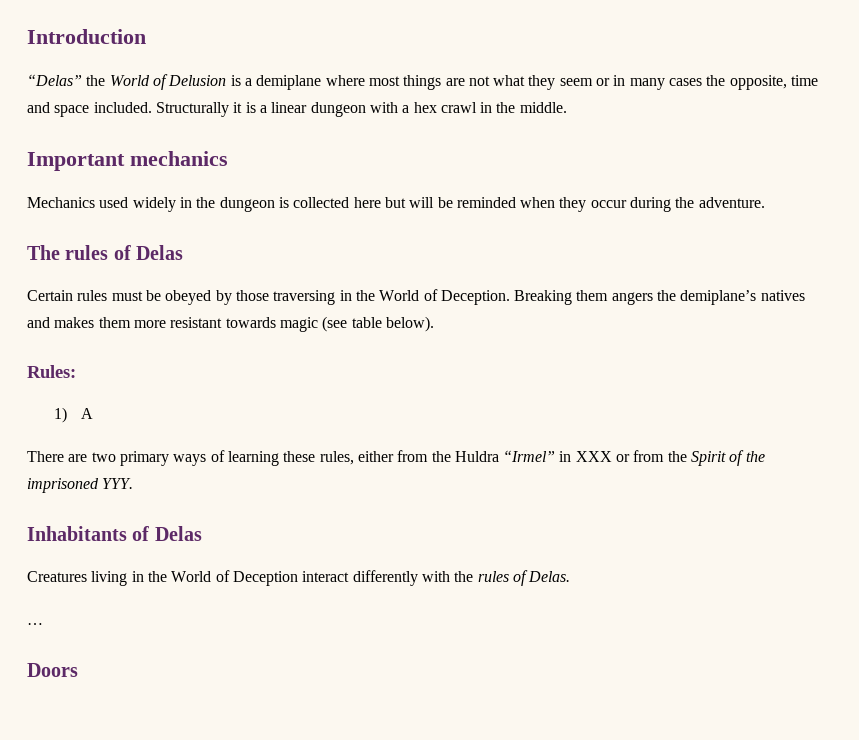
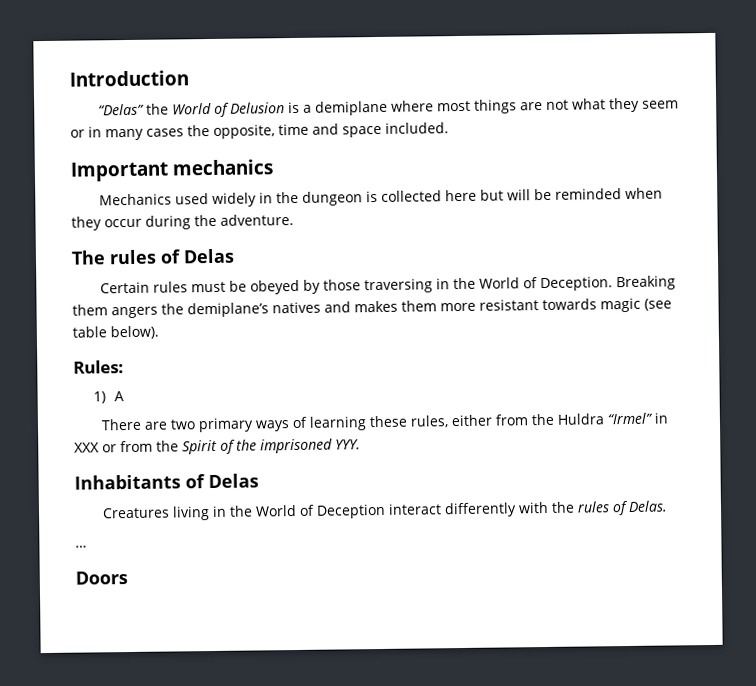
[155,102,567,117] Structurally it is a linear dungeon with a hex crawl in the middle. -> (449, 128) none

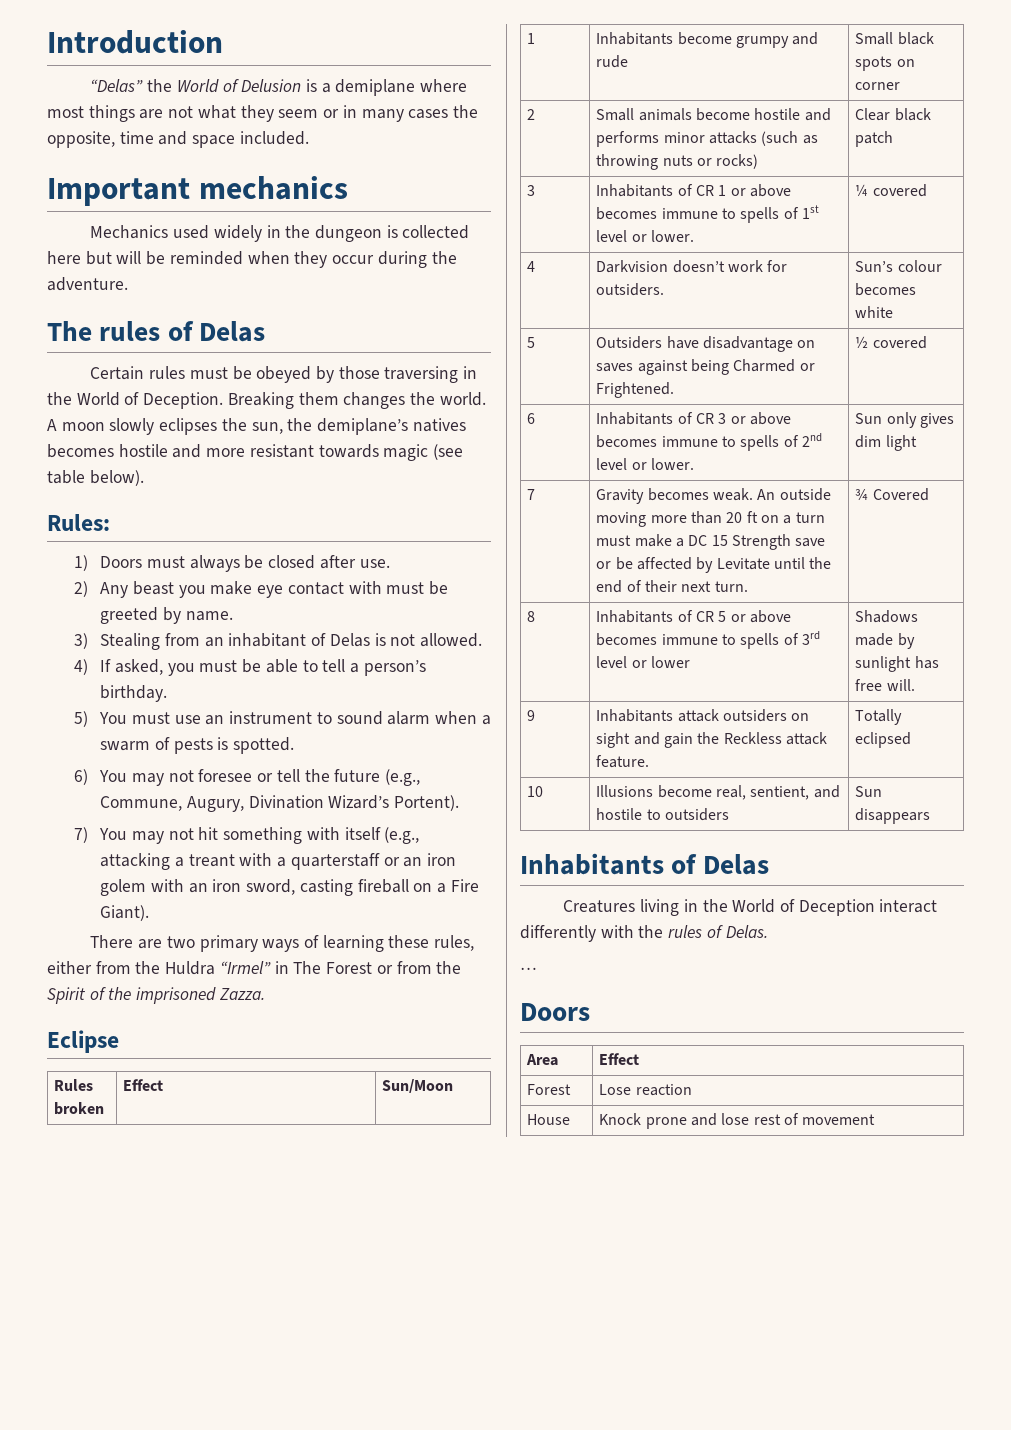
[111,300,437,319] angers the demiplane’s natives and makes them -> [343,392,486,409] [47,418,466,435] [47,444,202,458] changes the world. A moon slowly eclipses the sun, the demiplane’s natives becomes hostile and
[113,391,124,402] A -> [100,555,390,572] [73,581,449,598] [100,607,233,624] [73,633,483,650] [73,659,426,676] [100,685,168,702] [73,711,491,727] [100,737,295,754] [73,769,421,786] [100,795,460,812] [73,827,420,844] [100,853,457,870] [100,879,479,896] [100,905,150,921] Doors must always be closed after use. // 2) Any beast you make eye contact with must be greeted by name. // 3) Stealing from an inhabitant of Delas is not allowed. // 4) If asked, you must be able to tell a person’s birthday. // 5) You must use an instrument to sound alarm when a swarm of pests is spotted. // 6) You may not foresee or tell the future (e.g., Commune, Augury, Divination Wizard’s Portent). // 7) You may not hit something with itself (e.g., attacking a treant with a quarterstaff or an iron golem with an iron sword, casting fireball on a Fire Giant).
[74,442,100,453] XXX -> [293,961,373,974] The Forest
[335,439,361,450] YYY. -> [218,988,265,1000] [47,1030,119,1053] [54,1079,94,1091] [54,1102,105,1115] [123,1079,164,1091] [382,1079,454,1093] [527,33,536,44] [596,32,819,48] [596,55,629,68] [855,32,934,45] [855,56,915,71] [855,82,901,90] [527,109,536,120] [596,108,831,121] [596,131,818,147] [596,154,759,170] [855,108,931,121] [855,131,894,147] [527,185,536,196] [596,184,792,197] [596,205,820,223] [596,230,695,242] [855,184,927,197] [527,261,536,272] [596,260,788,273] [596,283,665,296] [855,260,942,272] [855,283,917,296] [855,306,894,318] [527,337,536,348] [596,336,816,352] [596,359,815,375] [596,382,675,398] [855,336,927,349] [527,413,536,424] [596,412,792,425] [596,433,823,451] [596,458,695,470] [855,412,955,428] [855,435,917,451] [527,489,536,500] [596,488,831,504] [596,511,825,527] [596,534,826,550] [596,557,832,573] [596,580,748,593] [855,488,929,501] [527,611,536,622] [596,610,792,623] [596,631,821,649] [596,656,691,668] [855,610,919,623] [855,633,915,649] [855,656,939,672] [855,679,915,691] [527,710,536,721] [596,709,810,722] [596,732,828,748] [596,755,650,768] [855,709,903,725] [855,732,912,748] [527,786,544,797] [596,785,840,800] [596,808,730,821] [855,786,883,797] [855,808,931,824] Zazza. // Eclipse // Rules broken | Effect | Sun/Moon // 1 | Inhabitants become grumpy and rude | Small black spots on corner // 2 | Small animals become hostile and performs minor attacks (such as throwing nuts or rocks) | Clear black patch // 3 | Inhabitants of CR 1 or above becomes immune to spells of 1st level or lower. | ¼ covered // 4 | Darkvision doesn’t work for outsiders. | Sun’s colour becomes white // 5 | Outsiders have disadvantage on saves against being Charmed or Frightened. | ½ covered // 6 | Inhabitants of CR 3 or above becomes immune to spells of 2nd level or lower. | Sun only gives dim light // 7 | Gravity becomes weak. An outside moving more than 20 ft on a turn must make a DC 15 Strength save or be affected by Levitate until the end of their next turn. | ¾ Covered // 8 | Inhabitants of CR 5 or above becomes immune to spells of 3rd level or lower | Shadows made by sunlight has free will. // 9 | Inhabitants attack outsiders on sight and gain the Reckless attack feature. | Totally eclipsed // 10 | Illusions become real, sentient, and hostile to outsiders | Sun disappears
(128, 578) none -> [526,1054,559,1066] [599,1053,640,1065] [527,1084,572,1095] [599,1084,692,1096] [527,1114,571,1125] [599,1113,876,1129] // Area | Effect // Forest | Lose reaction // House | Knock prone and lose rest of movement

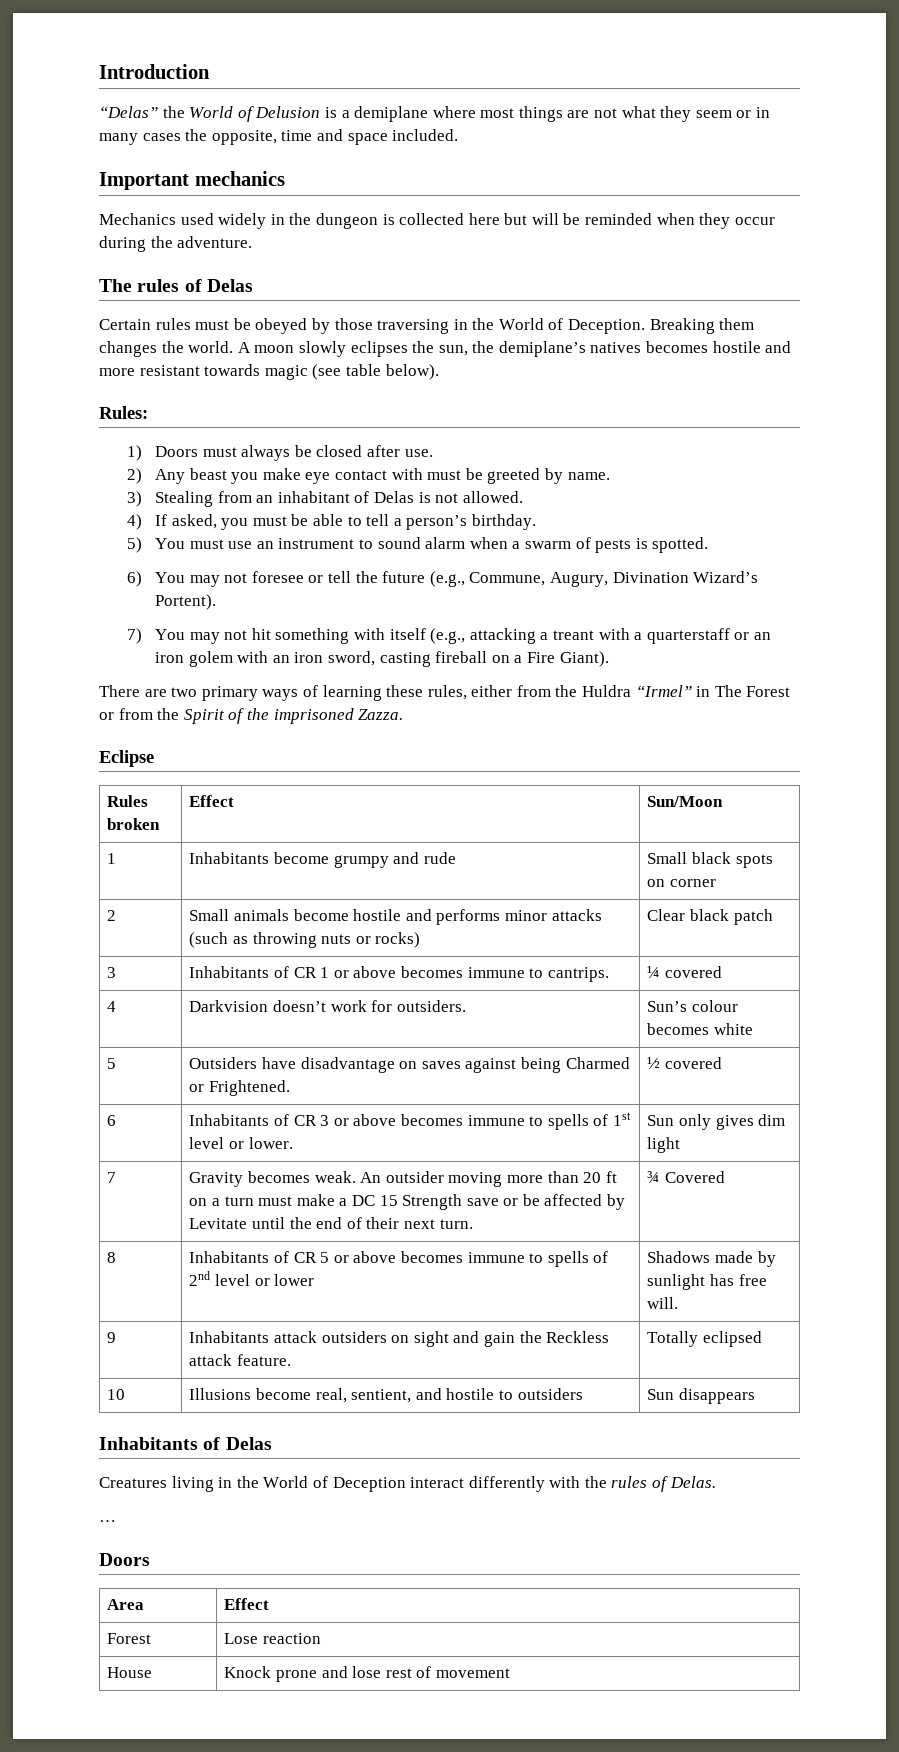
[740,205,820,223] [596,230,695,242] spells of 1st level or lower. -> [547,967,609,982] cantrips.
[802,433,823,447] 2nd -> [612,1112,631,1126] 1st
[779,488,831,501] outside -> [385,1171,444,1183] outsider
[802,631,821,645] 3rd -> [189,1271,211,1286] 2nd

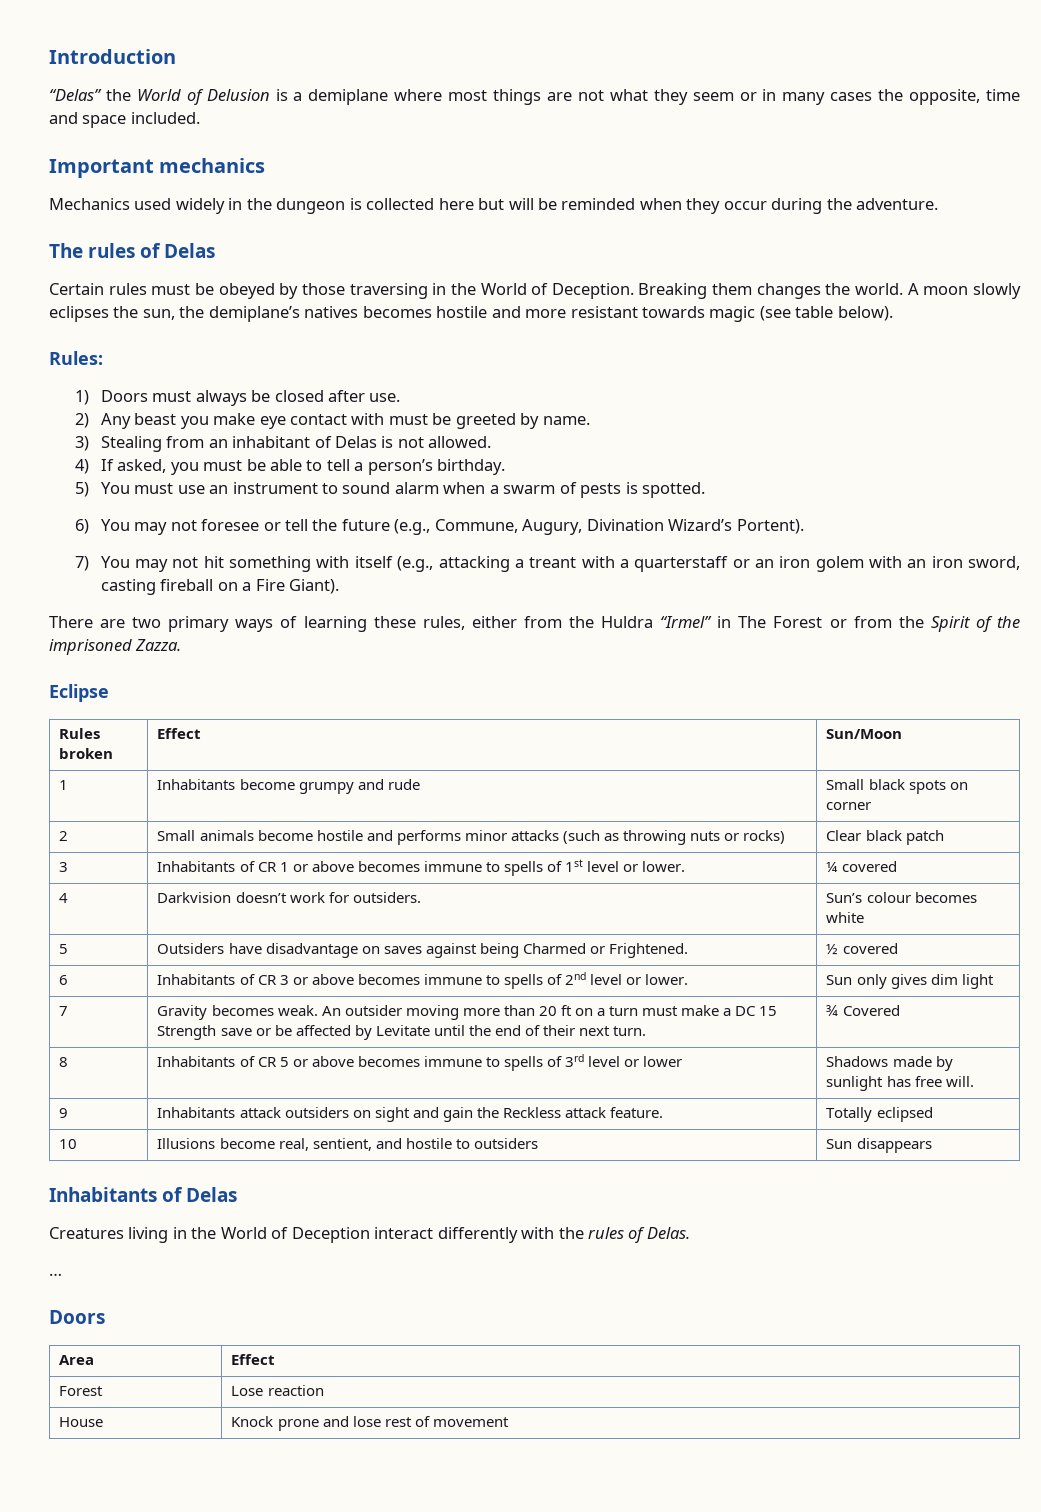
[547,967,609,982] cantrips. -> [503,859,686,876] spells of 1st level or lower.
[612,1112,631,1126] 1st -> [565,972,587,985] 2nd
[189,1271,211,1286] 2nd -> [565,1054,585,1067] 3rd

